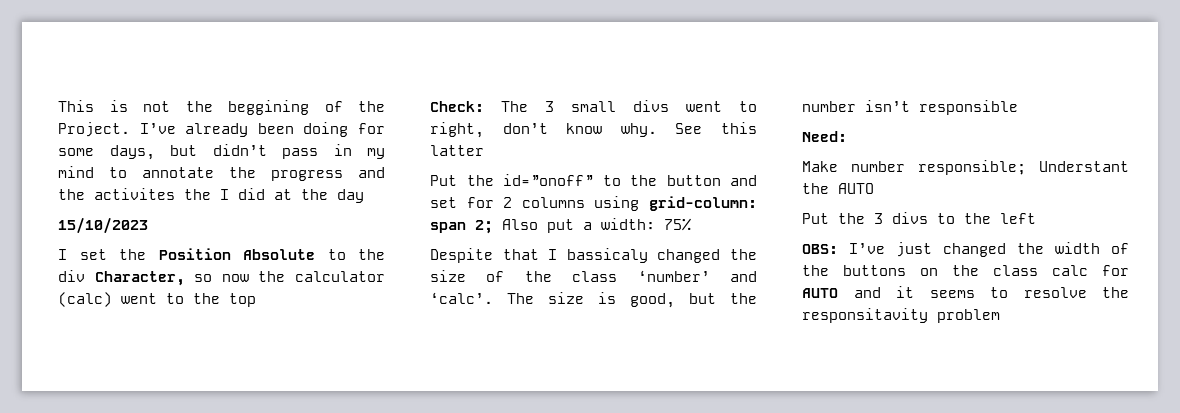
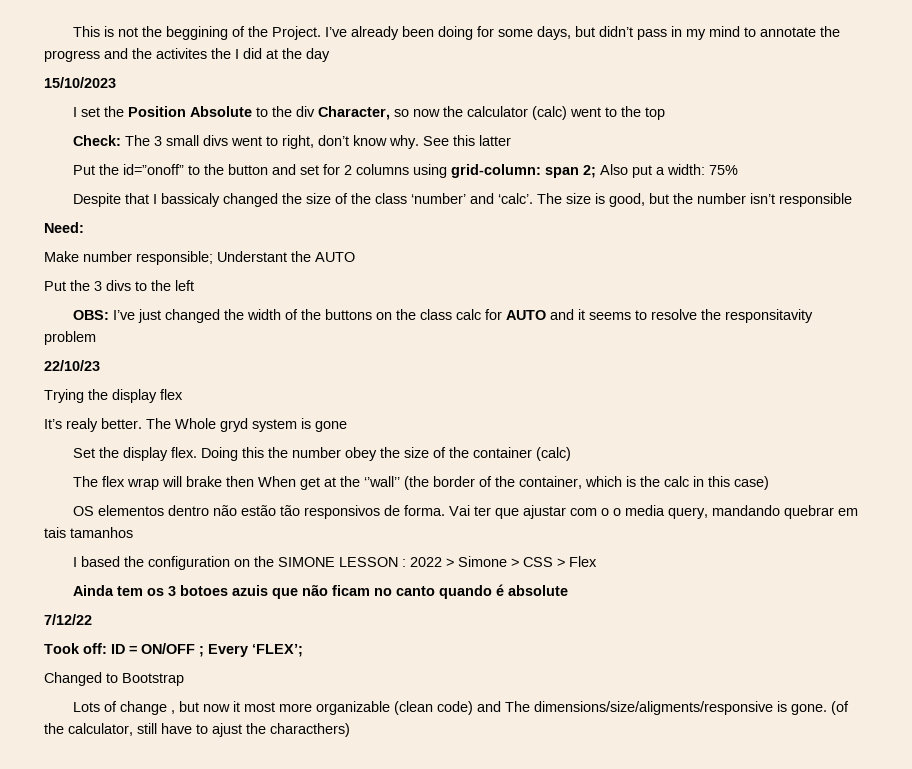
(1000, 316) none -> [44,360,100,371] [44,389,183,403] [44,418,347,432] [73,447,572,461] [73,476,770,490] [73,505,859,519] [44,527,133,538] [73,556,598,570] [73,584,569,599] [44,614,92,625] [44,643,303,657] [44,672,184,686] [73,701,850,715] [44,723,350,737] // 22/10/23 // Trying the display flex // It’s realy better. The Whole gryd system is gone // Set the display flex. Doing this the number obey the size of the container (calc) // The flex wrap will brake then When get at the ‘’wall’’ (the border of the container, which is the calc in this case) // OS elementos dentro não estão tão responsivos de forma. Vai ter que ajustar com o o media query, mandando quebrar em tais tamanhos // I based the configuration on the SIMONE LESSON : 2022 > Simone > CSS > Flex // Ainda tem os 3 botoes azuis que não ficam no canto quando é absolute // 7/12/22 // Took off: ID = ON/OFF ; Every ‘FLEX’; // Changed to Bootstrap // Lots of change , but now it most more organizable (clean code) and The dimensions/size/aligments/responsive is gone. (of the calculator, still have to ajust the characthers)

